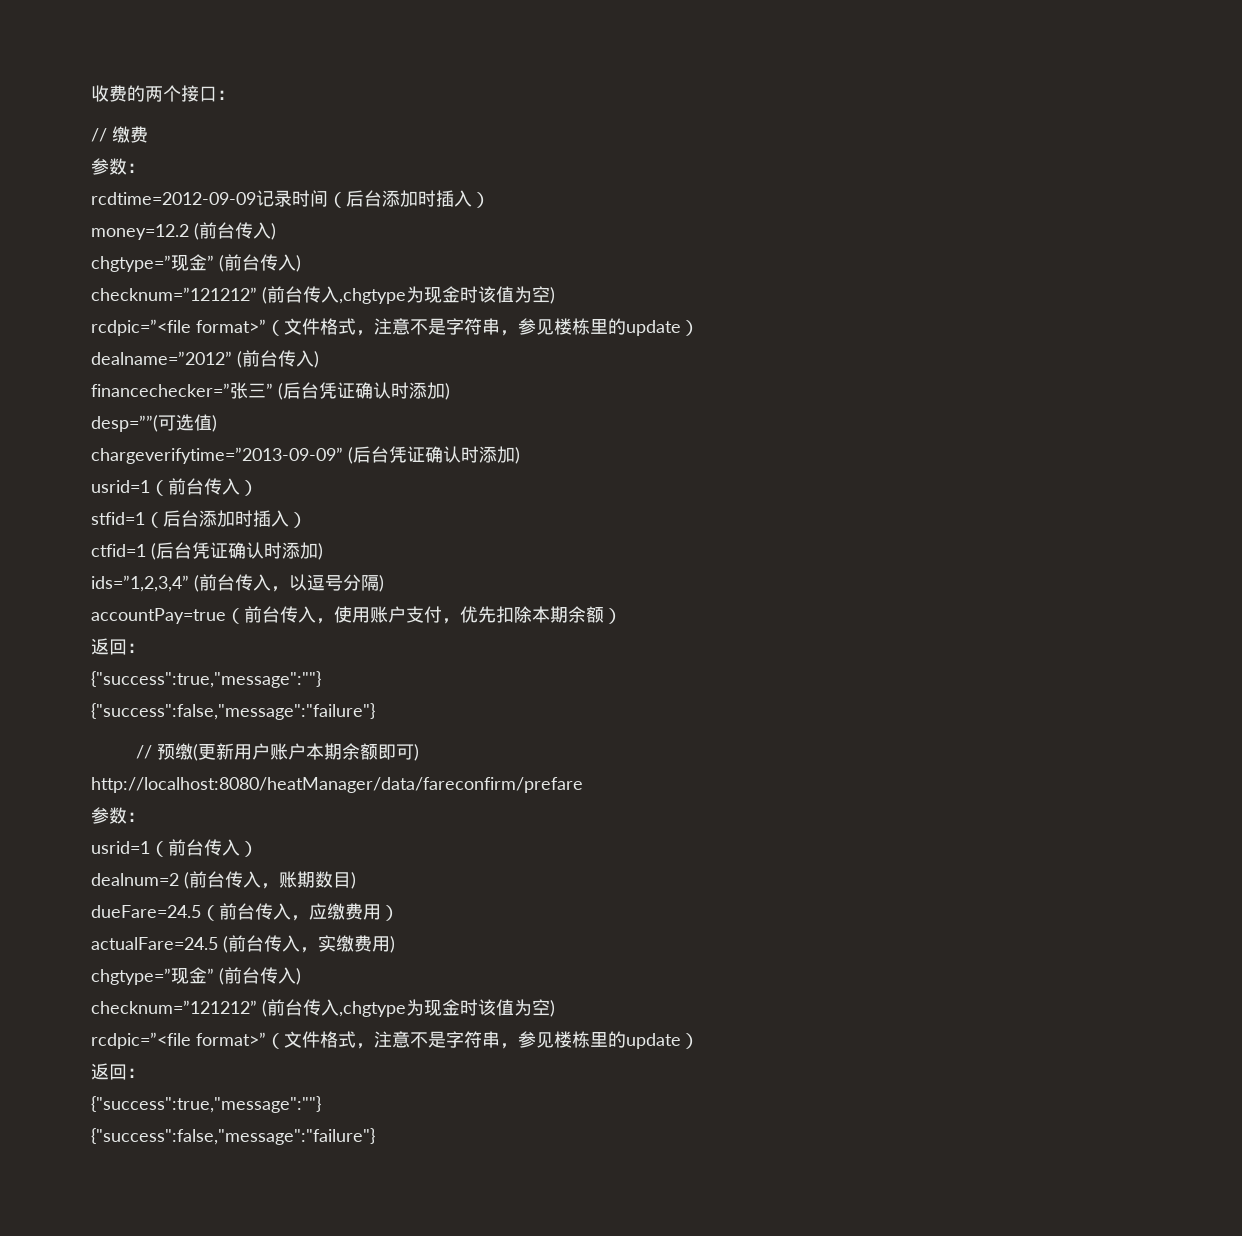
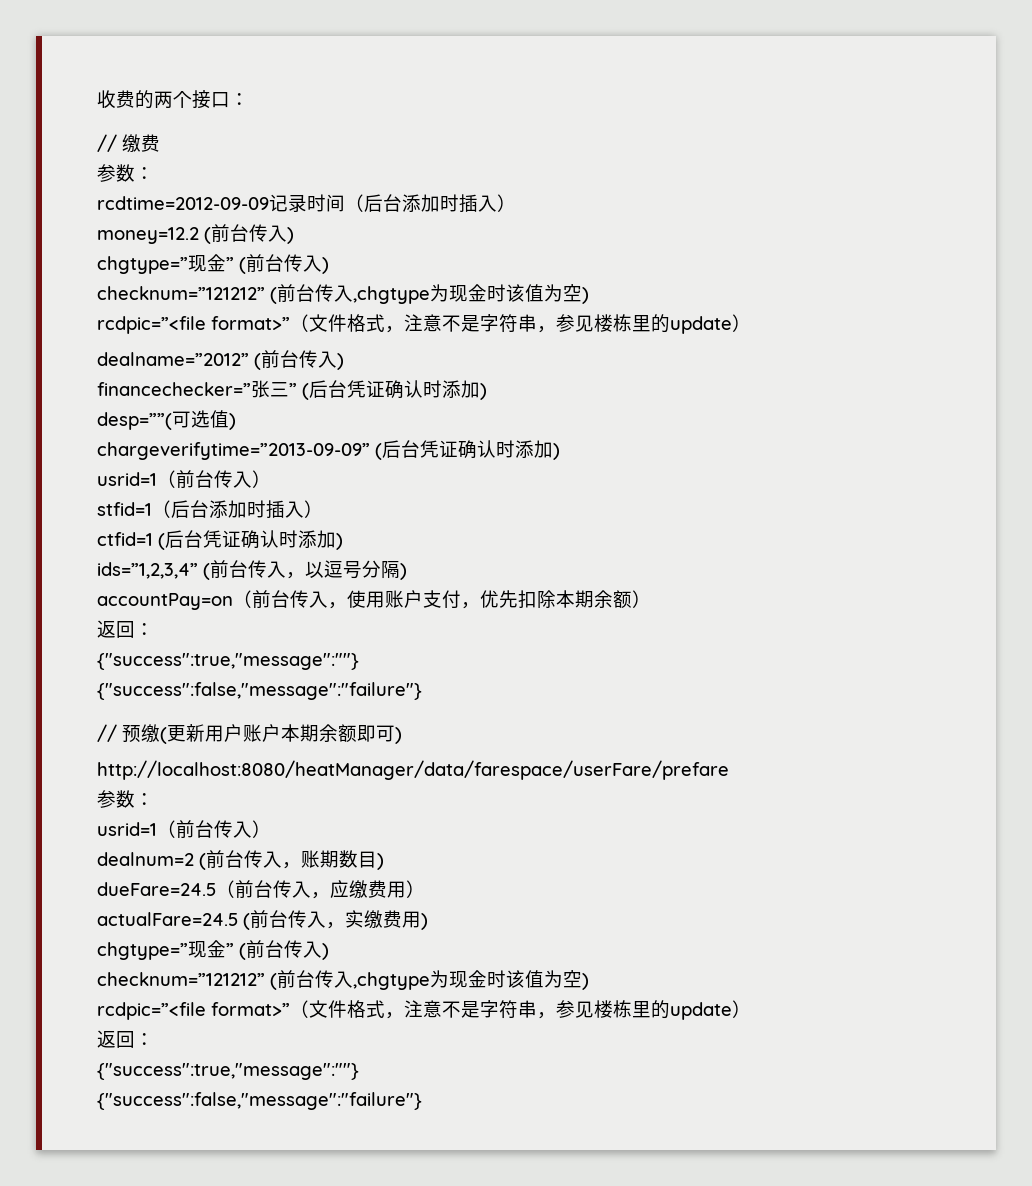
[91,608,226,624] accountPay=true -> [97,593,233,610] accountPay=on
[91,777,583,793] http://localhost:8080/heatManager/data/fareconfirm/prefare -> [97,760,729,780] http://localhost:8080/heatManager/data/farespace/userFare/prefare

